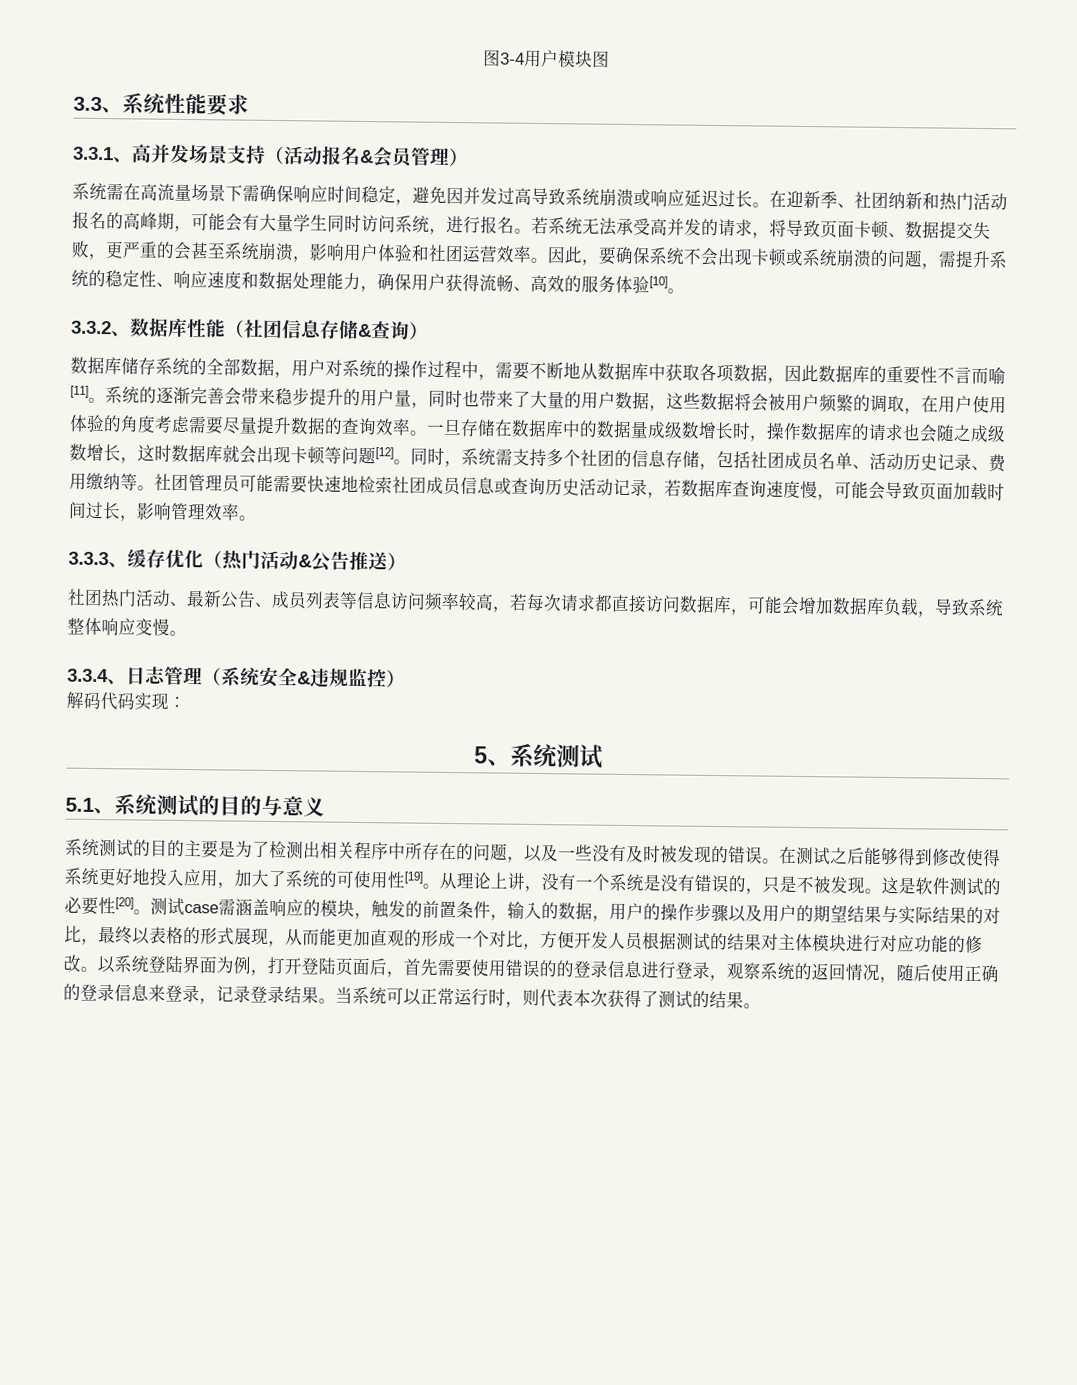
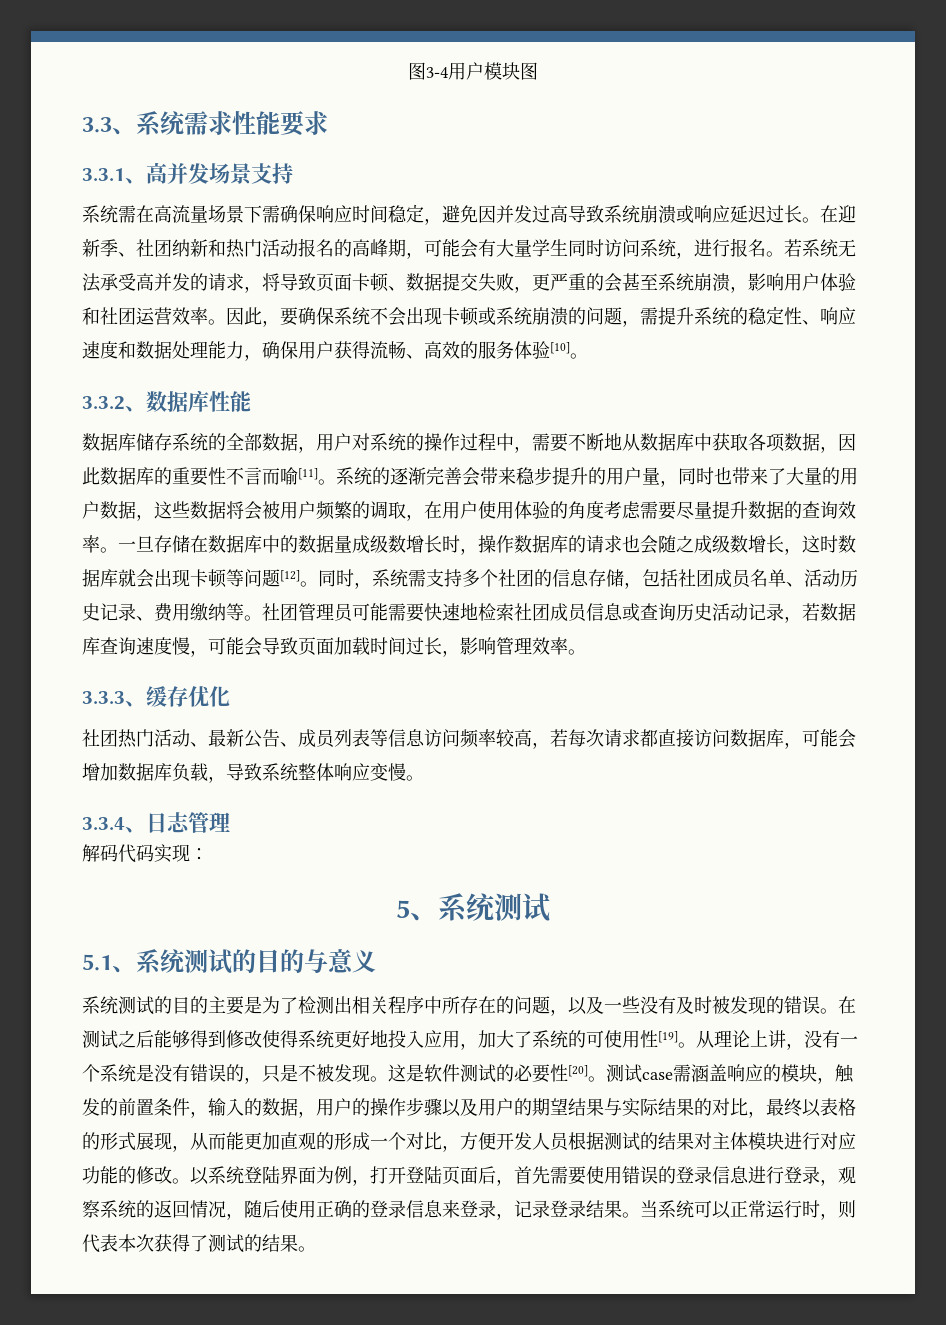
(166, 103) none -> [184,111,232,135] 需求
[264,145,469,168] （活动报名&会员管理） -> (293, 173) none
[225,319,429,340] （社团信息存储&查询） -> (251, 401) none
[203,550,407,572] （热门活动&公告推送） -> (230, 696) none
[202,666,406,688] （系统安全&违规监控） -> (230, 822) none
[556,960,574,978] 的 -> (676, 1175) none

